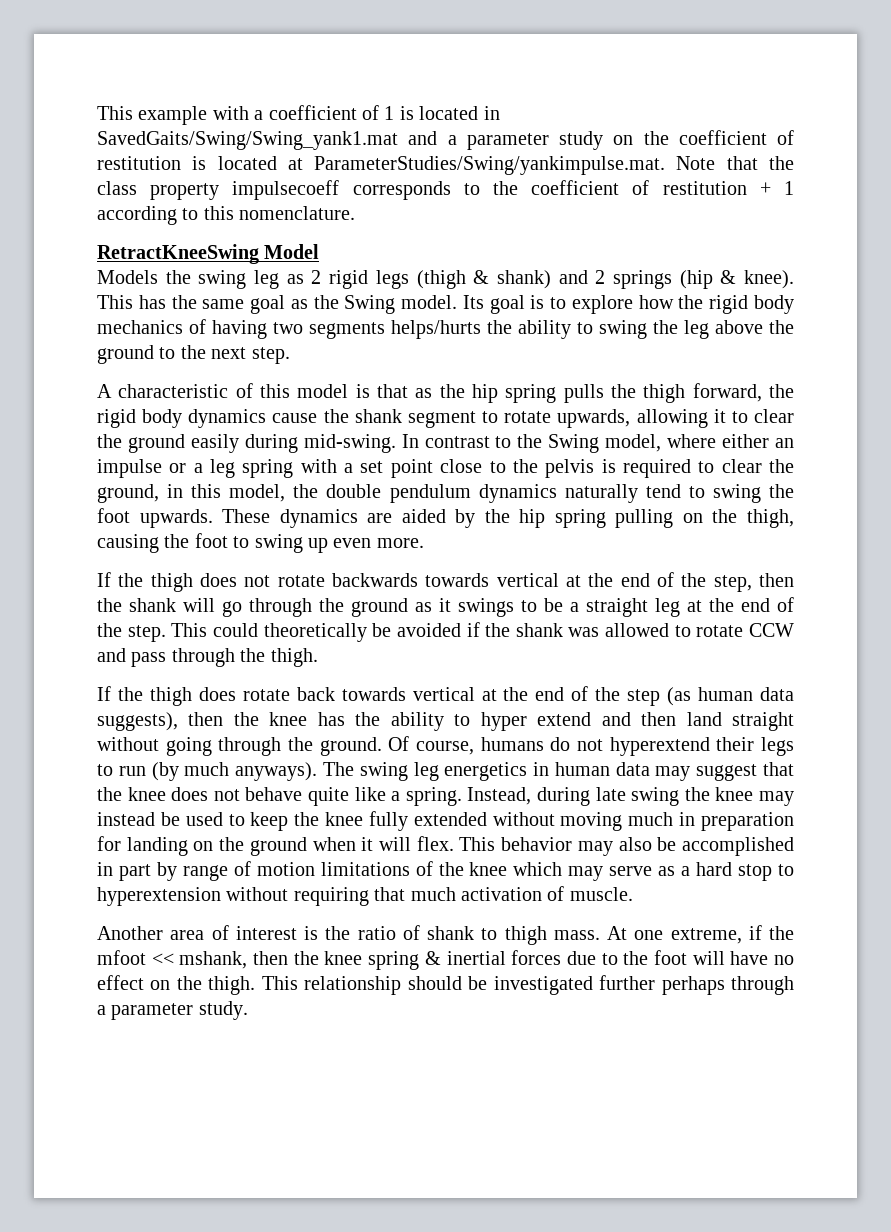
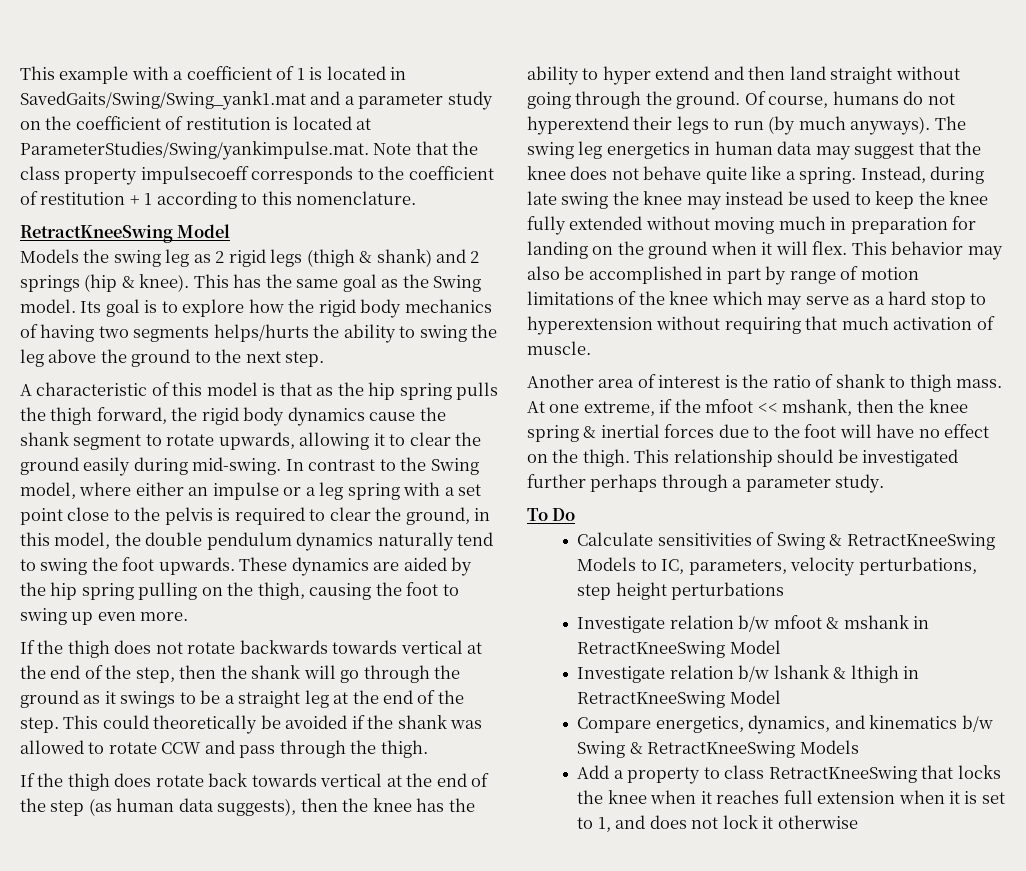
(248, 1010) none -> [527,508,576,521] [577,532,995,550] [577,557,977,576] [577,582,785,600] [577,615,930,633] [577,640,781,658] [577,665,920,683] [577,690,781,708] [577,715,993,734] [577,740,859,758] [577,765,1001,784] [577,790,1005,804] [577,815,858,832] // To Do // Calculate sensitivities of Swing & RetractKneeSwing Models to IC, parameters, velocity perturbations, step height perturbations // Investigate relation b/w mfoot & mshank in RetractKneeSwing Model // Investigate relation b/w lshank & lthigh in RetractKneeSwing Model // Compare energetics, dynamics, and kinematics b/w Swing & RetractKneeSwing Models // Add a property to class RetractKneeSwing that locks the knee when it reaches full extension when it is set to 1, and does not lock it otherwise

